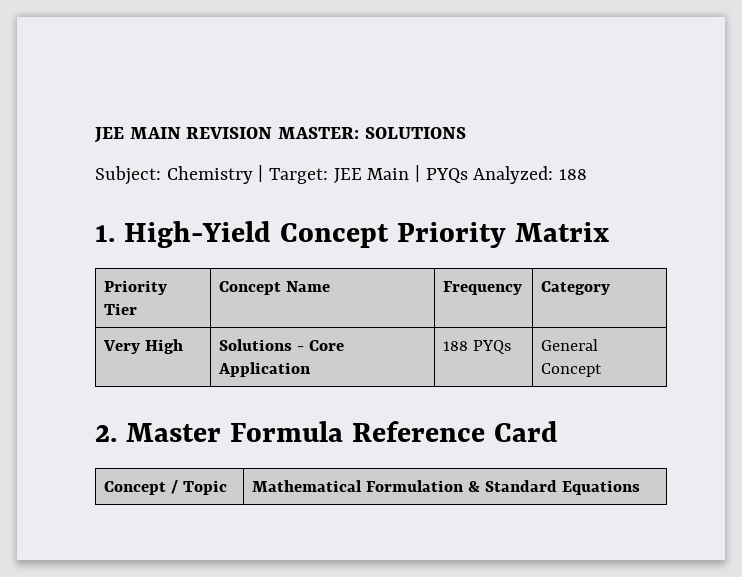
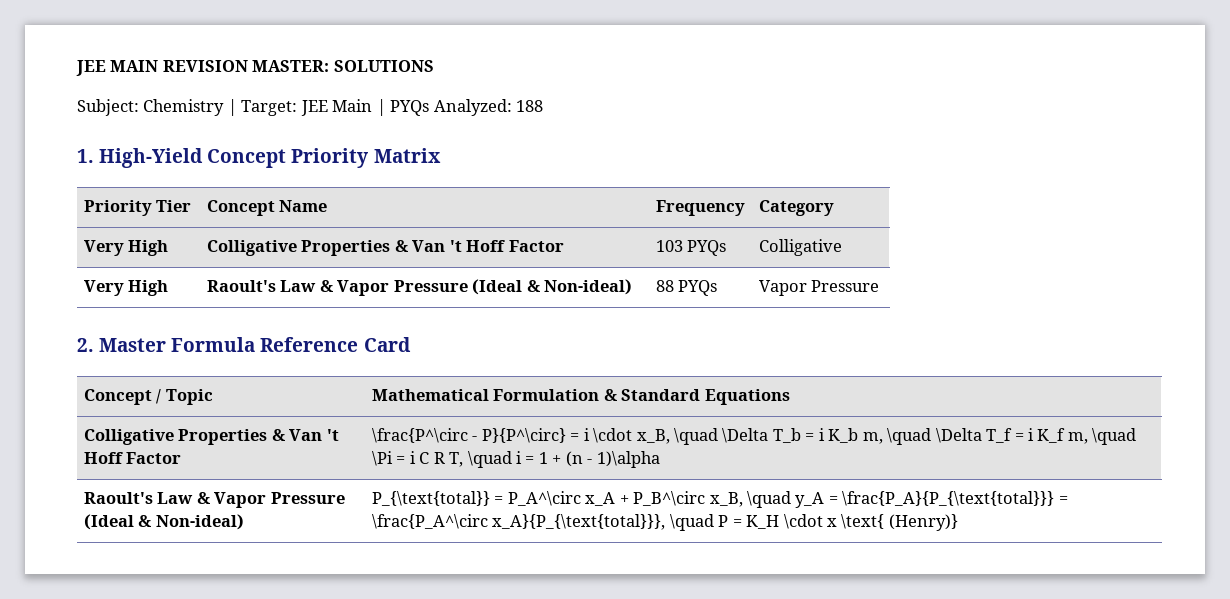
[218,339,344,351] [217,362,311,377] [442,340,511,354] [540,339,598,351] [540,363,602,377] Solutions - Core Application | 188 PYQs | General Concept -> [206,240,564,256] [655,240,727,256] [758,239,842,256] [83,280,169,296] [206,279,632,296] [655,280,718,296] [758,280,880,296] Colligative Properties & Van 't Hoff Factor | 103 PYQs | Colligative // Very High | Raoult's Law & Vapor Pressure (Ideal & Non-ideal) | 88 PYQs | Vapor Pressure
(641, 487) none -> [83,429,339,445] [83,452,182,464] [371,428,1137,445] [371,451,660,468] [83,492,345,508] [83,514,244,530] [371,491,1068,508] [371,514,958,531] // Colligative Properties & Van 't Hoff Factor | \frac{P^\circ - P}{P^\circ} = i \cdot x_B, \quad \Delta T_b = i K_b m, \quad \Delta T_f = i K_f m, \quad \Pi = i C R T, \quad i = 1 + (n - 1)\alpha // Raoult's Law & Vapor Pressure (Ideal & Non-ideal) | P_{\text{total}} = P_A^\circ x_A + P_B^\circ x_B, \quad y_A = \frac{P_A}{P_{\text{total}}} = \frac{P_A^\circ x_A}{P_{\text{total}}}, \quad P = K_H \cdot x \text{ (Henry)}

